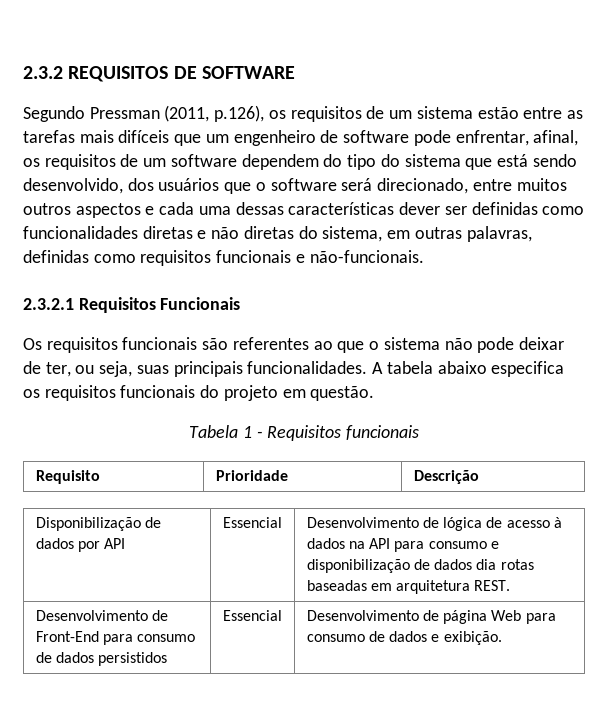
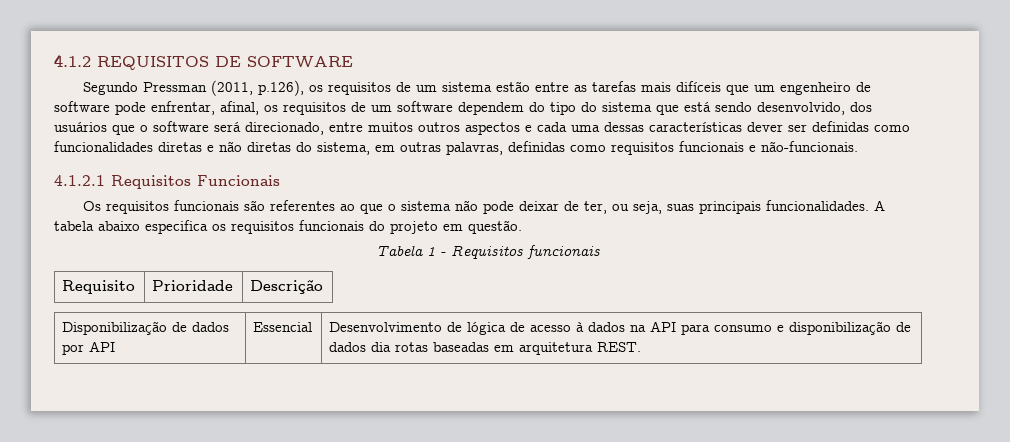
[23,66,63,79] 2.3.2 -> [54,54,91,67] 4.1.2
[23,298,74,310] 2.3.2.1 -> [54,175,105,186] 4.1.2.1
[35,610,168,621] [35,631,196,645] [35,652,168,666] [222,610,282,621] [306,610,556,624] [306,631,502,645] // Desenvolvimento de Front-End para consumo de dados persistidos | Essencial | Desenvolvimento de página Web para consumo de dados e exibição. -> (642, 347) none

